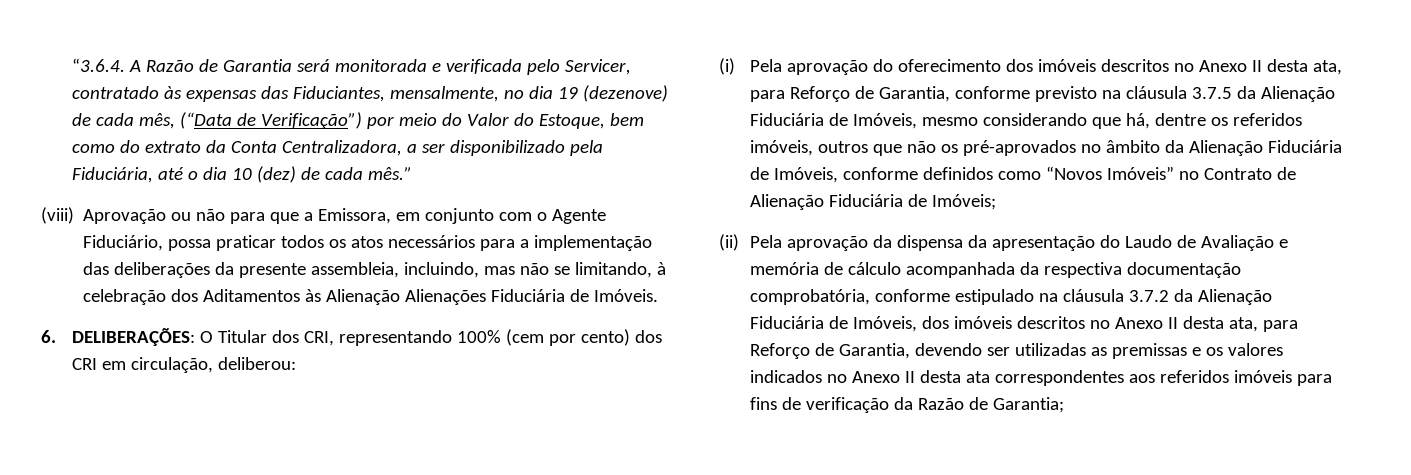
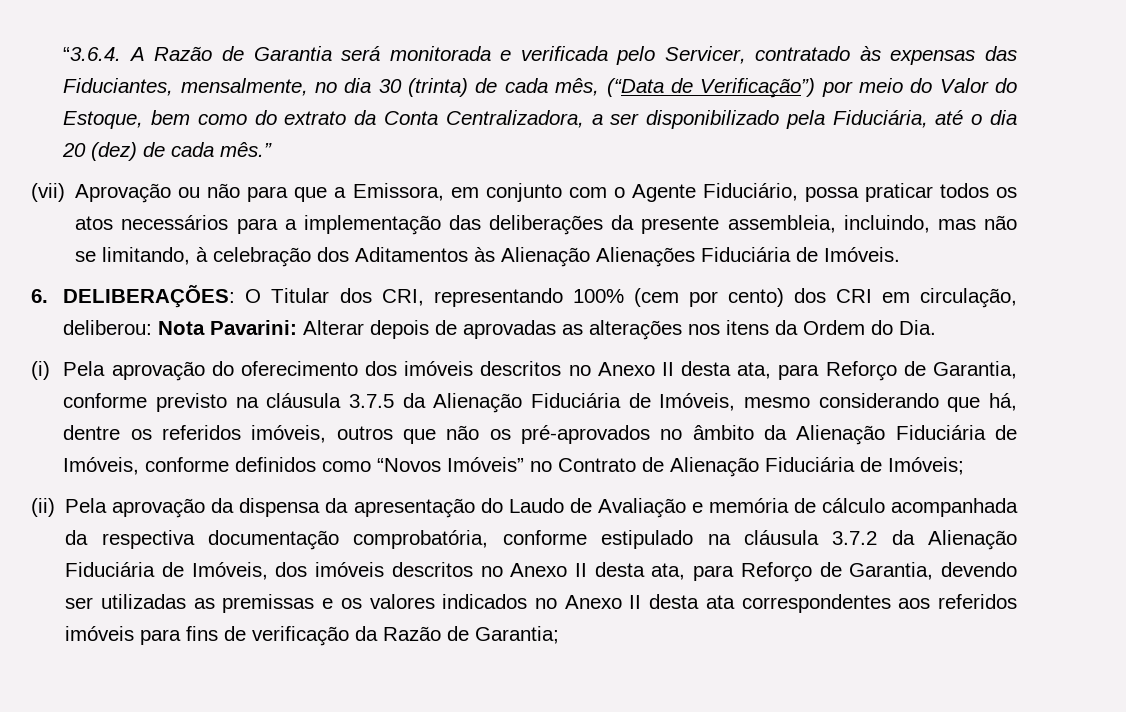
[558,85,669,102] 19 (dezenove) -> [378,78,469,97] 30 (trinta)
[232,168,253,180] 10 -> [62,143,87,157] 20
[41,207,74,224] (viii) -> [31,183,65,202] (vii)
(297, 363) none -> [158,320,937,340] Nota Pavarini: Alterar depois de aprovadas as alterações nos itens da Ordem do Dia.

